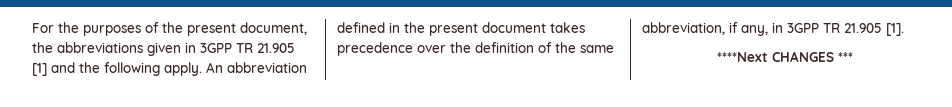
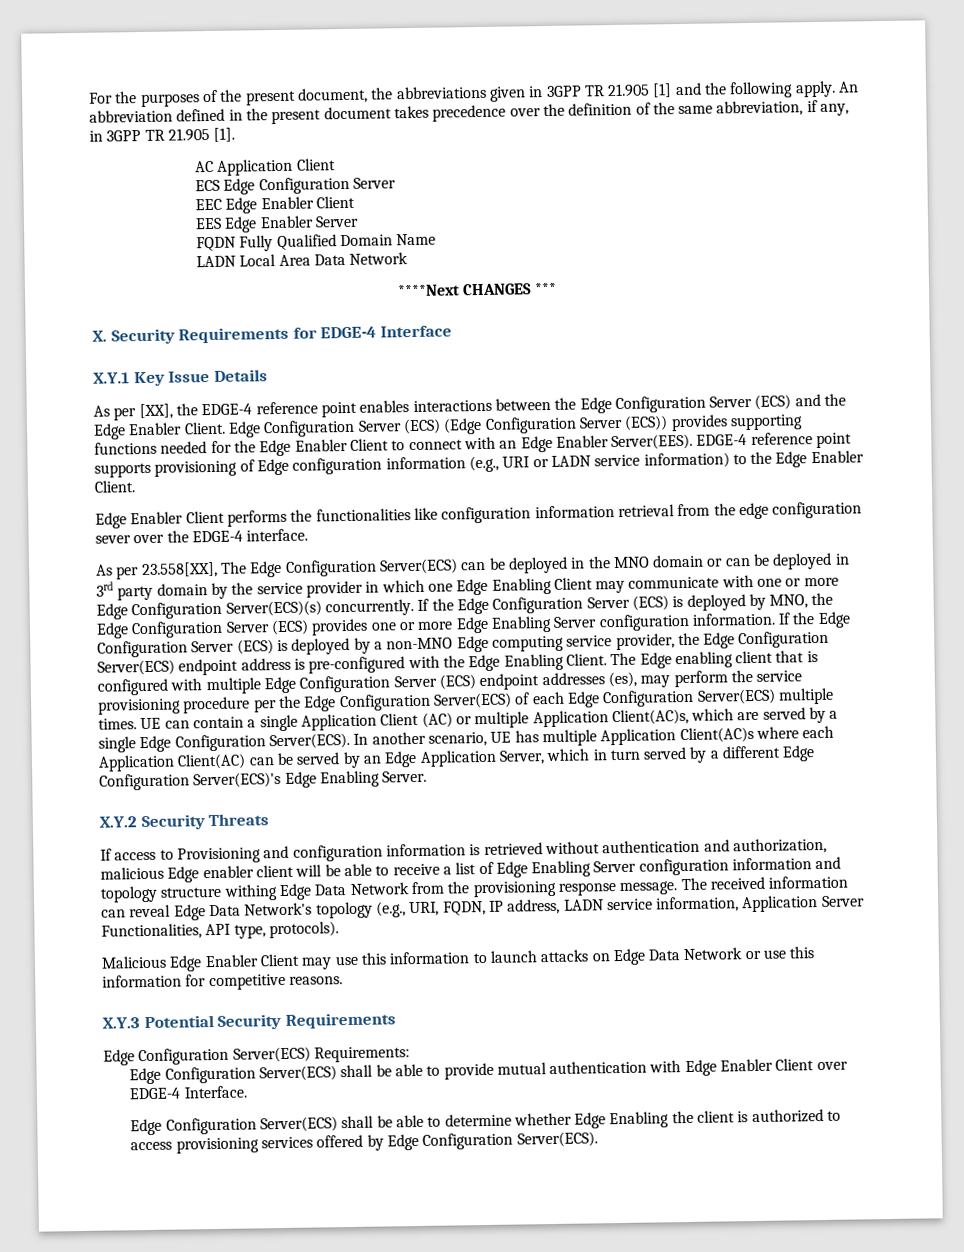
[716,51,853,62] ****Next CHANGES *** -> [195,158,336,176] [195,176,397,195] [195,195,356,214] [195,215,360,233] [196,233,437,252] [196,252,409,268] [396,282,558,297] [92,325,452,345] [93,369,268,387] [93,393,847,421] [93,414,803,440] [94,432,853,457] [94,450,864,478] [94,480,135,493] [95,501,863,529] [95,528,309,544] [96,552,850,580] [96,574,839,601] [96,592,834,620] [96,611,851,639] [97,630,830,658] [97,650,818,676] [97,669,803,696] [98,687,834,715] [98,706,839,732] [98,725,835,753] [98,745,816,772] [99,770,428,791] [99,813,270,831] [100,837,827,864] [100,856,842,883] [100,875,849,903] [101,895,865,921] [101,921,339,940] [101,946,815,972] [102,973,343,991] [102,1012,396,1030] [103,1046,410,1066] [129,1058,848,1085] [129,1085,247,1100] [130,1108,842,1136] [130,1131,598,1154] AC Application Client // ECS Edge Configuration Server // EEC Edge Enabler Client // EES Edge Enabler Server // FQDN Fully Qualified Domain Name // LADN Local Area Data Network // ****Next CHANGES *** // X. Security Requirements for EDGE-4 Interface // X.Y.1 Key Issue Details // As per [XX], the EDGE-4 reference point enables interactions between the Edge Configuration Server (ECS) and the Edge Enabler Client. Edge Configuration Server (ECS) (Edge Configuration Server (ECS)) provides supporting functions needed for the Edge Enabler Client to connect with an Edge Enabler Server(EES). EDGE-4 reference point supports provisioning of Edge configuration information (e.g., URI or LADN service information) to the Edge Enabler Client. // Edge Enabler Client performs the functionalities like configuration information retrieval from the edge configuration sever over the EDGE-4 interface. // As per 23.558[XX], The Edge Configuration Server(ECS) can be deployed in the MNO domain or can be deployed in 3rd party domain by the service provider in which one Edge Enabling Client may communicate with one or more Edge Configuration Server(ECS)(s) concurrently. If the Edge Configuration Server (ECS) is deployed by MNO, the Edge Configuration Server (ECS) provides one or more Edge Enabling Server configuration information. If the Edge Configuration Server (ECS) is deployed by a non-MNO Edge computing service provider, the Edge Configuration Server(ECS) endpoint address is pre-configured with the Edge Enabling Client. The Edge enabling client that is configured with multiple Edge Configuration Server (ECS) endpoint addresses (es), may perform the service provisioning procedure per the Edge Configuration Server(ECS) of each Edge Configuration Server(ECS) multiple times. UE can contain a single Application Client (AC) or multiple Application Client(AC)s, which are served by a single Edge Configuration Server(ECS). In another scenario, UE has multiple Application Client(AC)s where each Application Client(AC) can be served by an Edge Application Server, which in turn served by a different Edge Configuration Server(ECS)'s Edge Enabling Server. // X.Y.2 Security Threats // If access to Provisioning and configuration information is retrieved without authentication and authorization, malicious Edge enabler client will be able to receive a list of Edge Enabling Server configuration information and topology structure withing Edge Data Network from the provisioning response message. The received information can reveal Edge Data Network's topology (e.g., URI, FQDN, IP address, LADN service information, Application Server Functionalities, API type, protocols). // Malicious Edge Enabler Client may use this information to launch attacks on Edge Data Network or use this information for competitive reasons. // X.Y.3 Potential Security Requirements // Edge Configuration Server(ECS) Requirements: // Edge Configuration Server(ECS) shall be able to provide mutual authentication with Edge Enabler Client over EDGE-4 Interface. // Edge Configuration Server(ECS) shall be able to determine whether Edge Enabling the client is authorized to access provisioning services offered by Edge Configuration Server(ECS).

